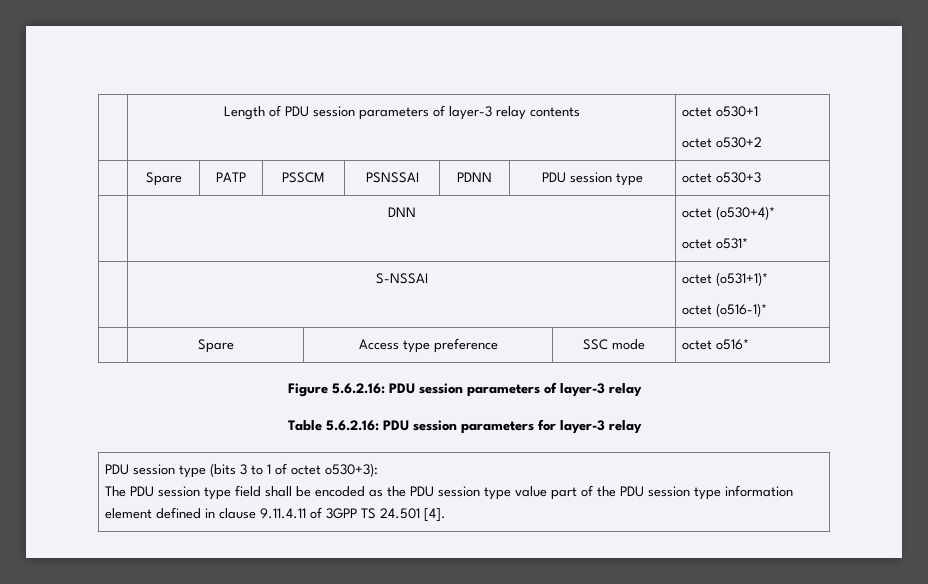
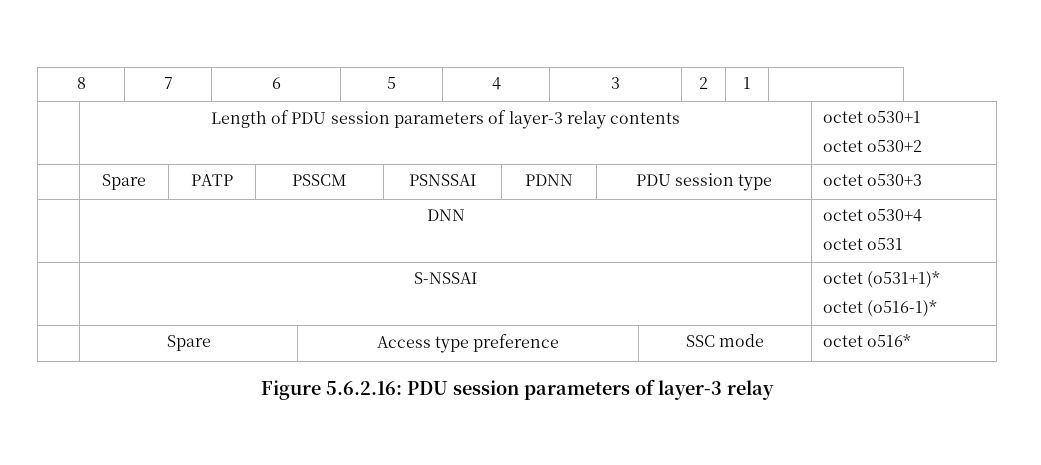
(223, 113) none -> [76,77,86,89] [163,77,173,89] [271,77,281,89] [387,77,396,89] [491,77,501,90] [611,77,620,89] [699,77,708,89] [743,77,751,89] 8 | 7 | 6 | 5 | 4 | 3 | 2 | 1 | //
[715,206,775,220] [681,238,748,249] (o530+4)* // octet o531* -> [867,209,923,222] [823,238,904,250] o530+4 // octet o531
[287,419,642,434] [104,463,378,478] [104,485,793,500] [104,507,446,522] // Table 5.6.2.16: PDU session parameters for layer-3 relay // PDU session type (bits 3 to 1 of octet o530+3): // The PDU session type field shall be encoded as the PDU session type value part of the PDU session type information element defined in clause 9.11.4.11 of 3GPP TS 24.501 [4]. -> (774, 390) none

